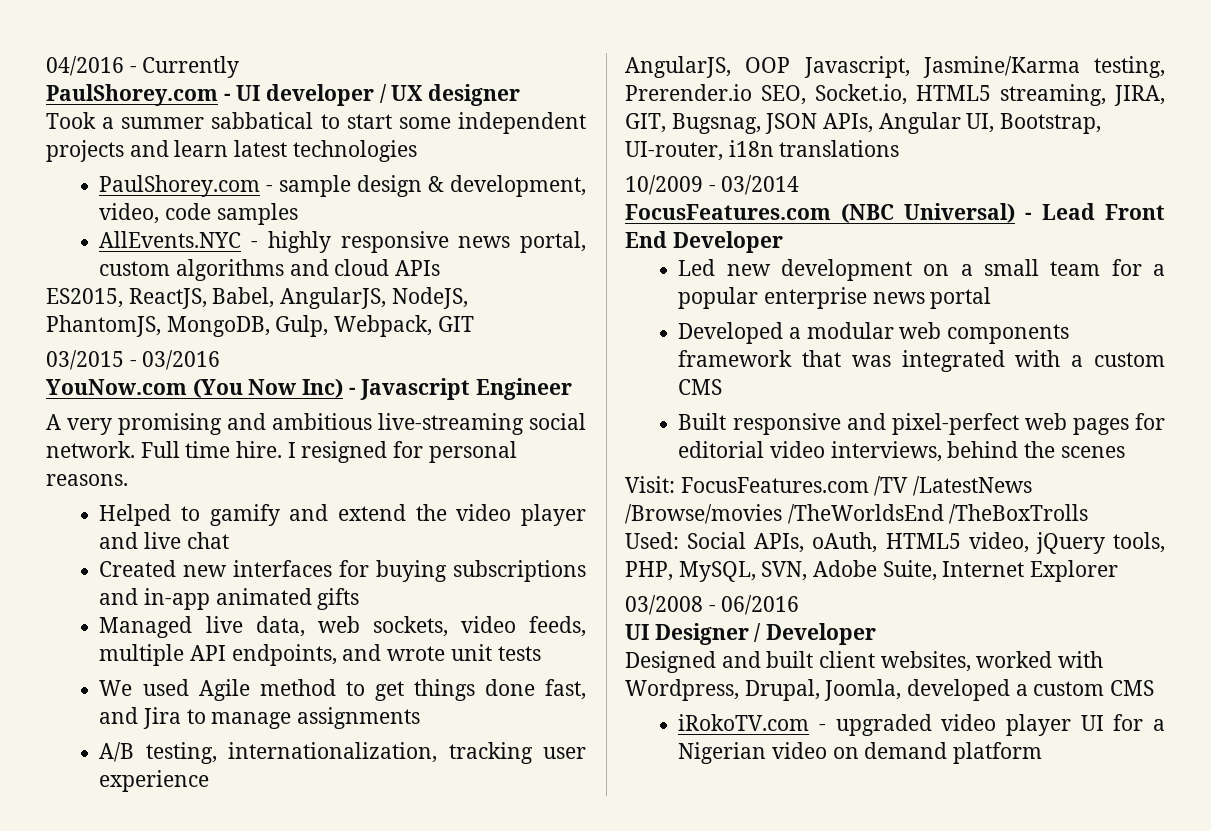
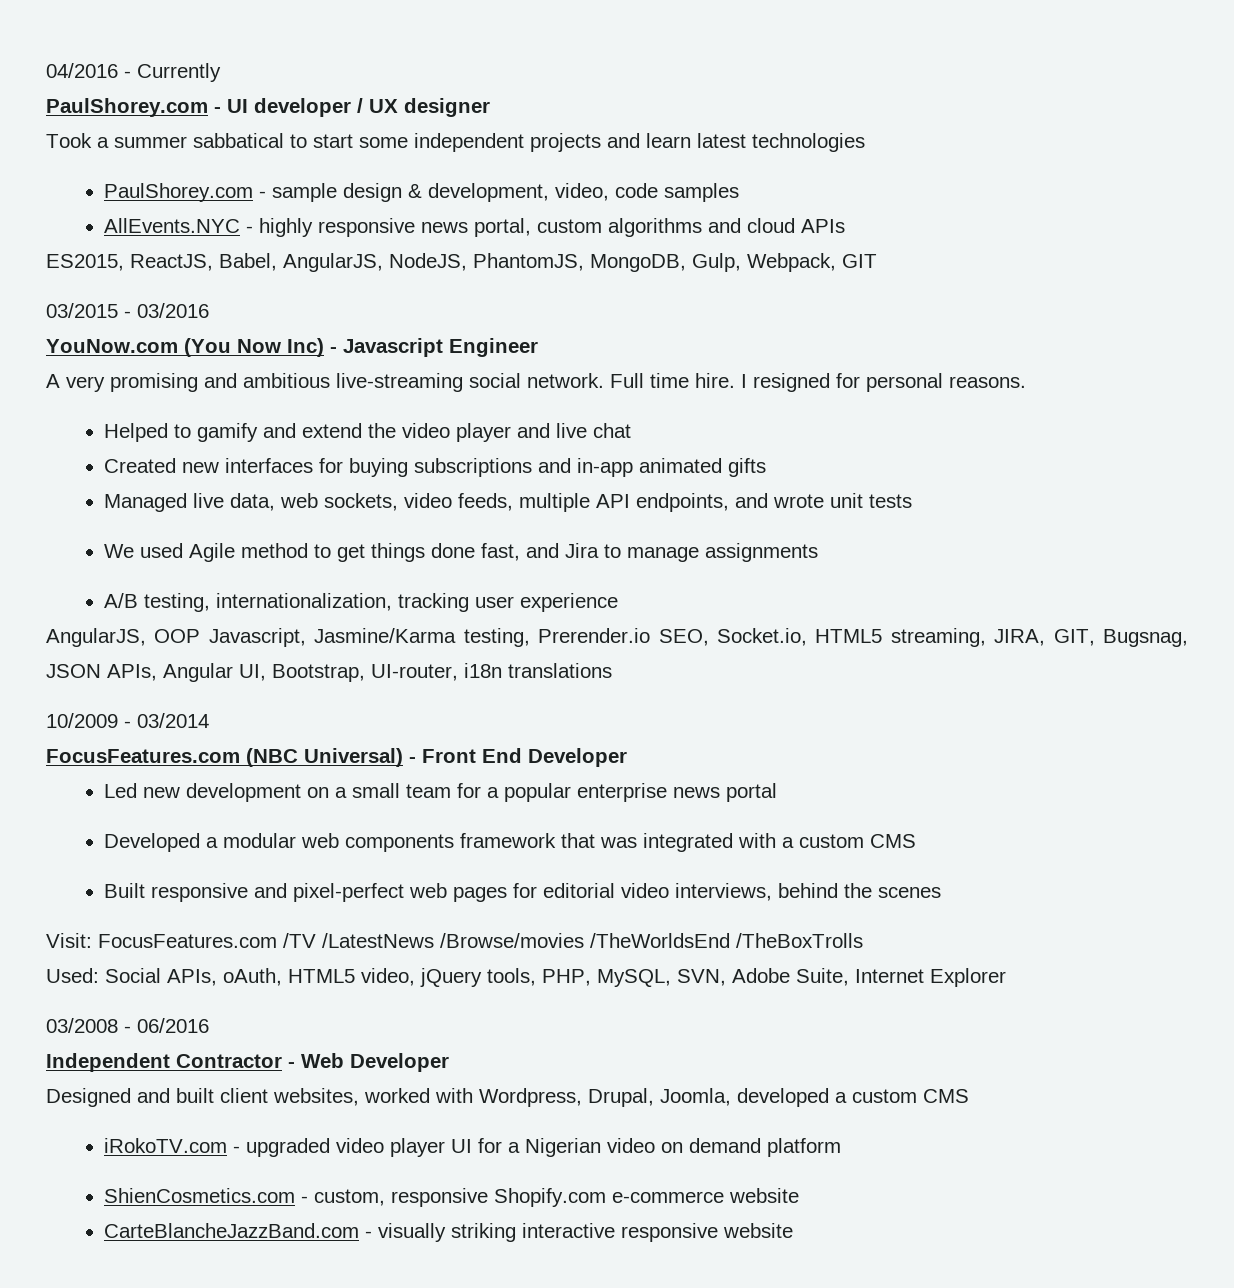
[1042,203,1095,220] Lead -> (416, 760) none
[625,623,762,645] UI Designer / -> [46,1053,344,1072] Independent Contractor - Web
(1043, 753) none -> [104,1188,800,1207] [104,1223,794,1242] // ShienCosmetics.com - custom, responsive Shopify.com e-commerce website // CarteBlancheJazzBand.com - visually striking interactive responsive website

